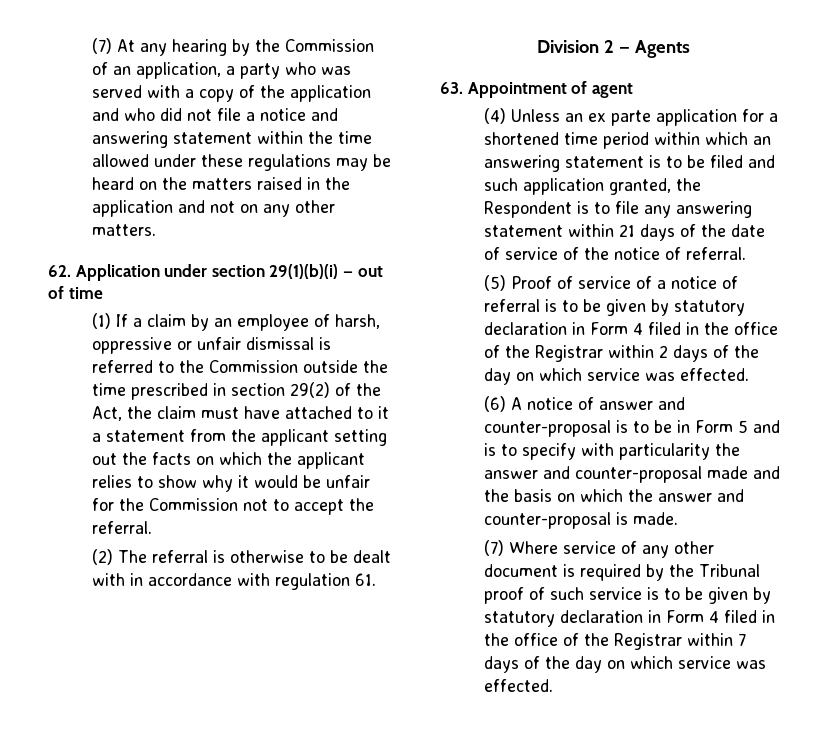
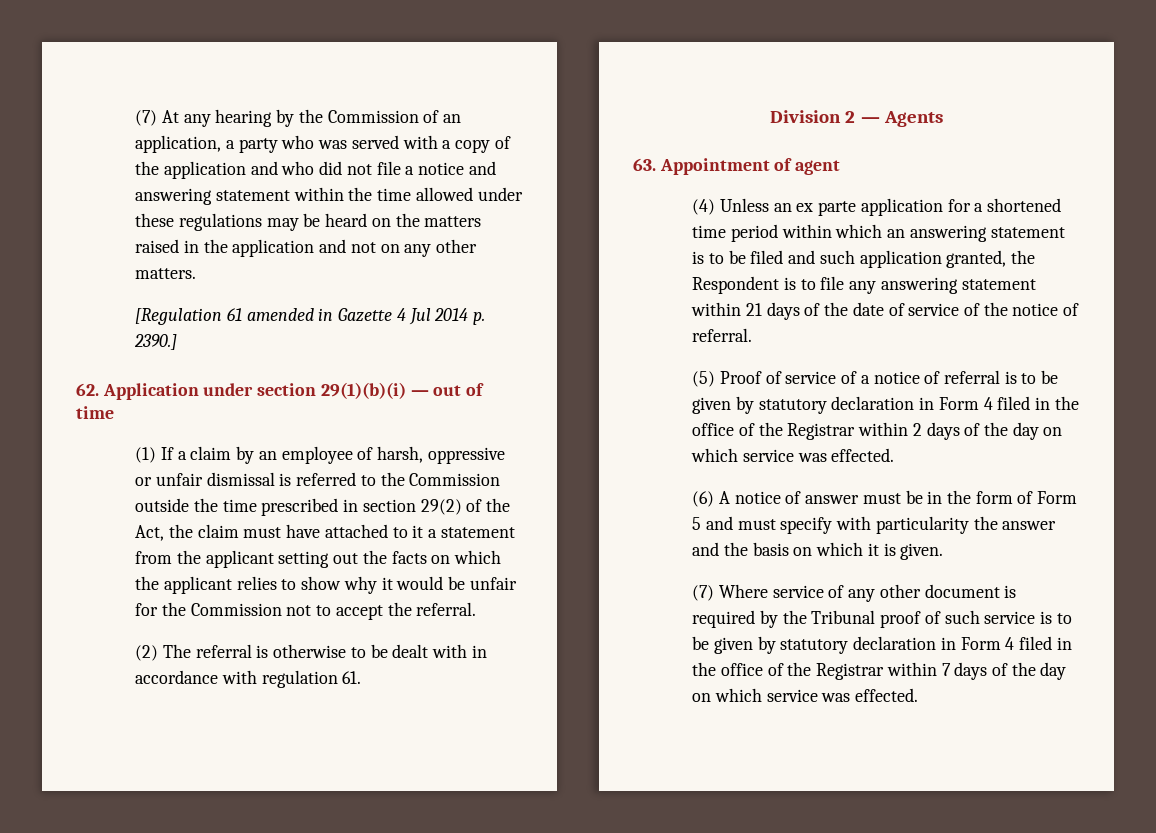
(157, 230) none -> [135,308,485,325] [134,334,178,350] // [Regulation 61 amended in Gazette 4 Jul 2014 p. 2390.]
[658,397,686,410] [484,420,691,437] and counter-proposal is to be in -> [862,490,1034,504] must be in the form of
[484,443,518,456] is to -> [737,519,776,530] must
[575,466,781,483] counter-proposal made and -> (720, 549) none
[628,489,745,502] [484,512,679,529] the answer and counter-proposal is made. -> [867,543,944,560] it is given.

